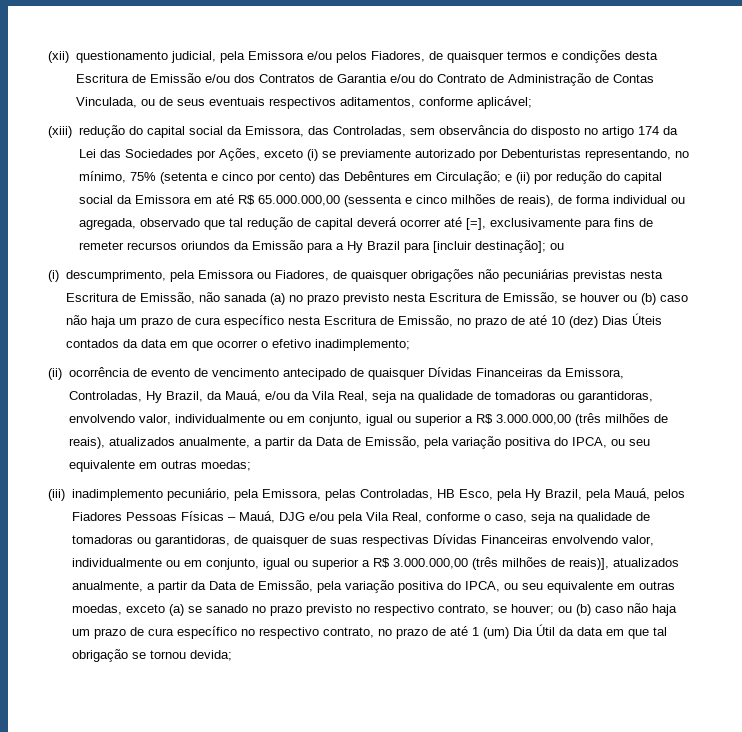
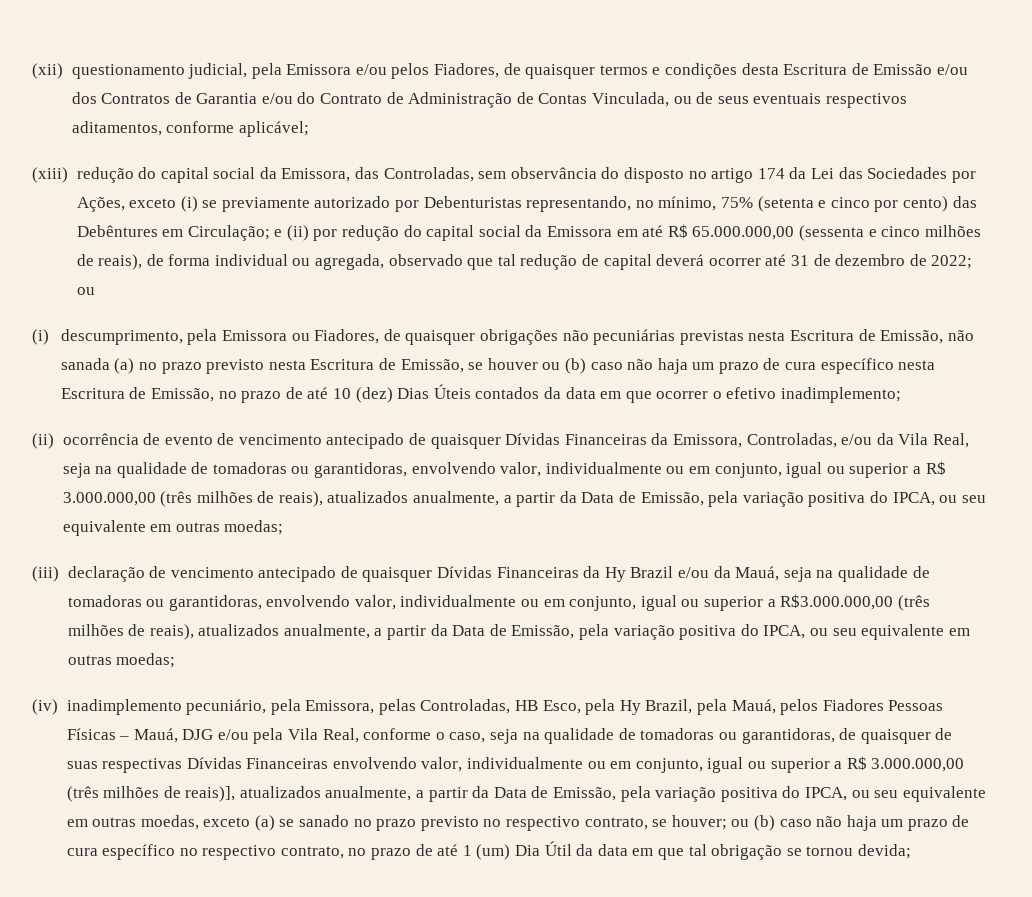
[465,218,653,230] [78,240,546,253] [=], exclusivamente para fins de remeter recursos oriundos da Emissão para a Hy Brazil para [incluir destinação]; -> [790,254,973,269] 31 de dezembro de 2022;
[145,390,261,403] Hy Brazil, da Mauá, -> (837, 440) none
(65, 495) none -> [67,566,930,582] [67,594,930,611] [67,624,970,640] [67,653,176,668] [32,699,58,715] declaração de vencimento antecipado de quaisquer Dívidas Financeiras da Hy Brazil e/ou da Mauá, seja na qualidade de tomadoras ou garantidoras, envolvendo valor, individualmente ou em conjunto, igual ou superior a R$3.000.000,00 (três milhões de reais), atualizados anualmente, a partir da Data de Emissão, pela variação positiva do IPCA, ou seu equivalente em outras moedas; // (iv)

